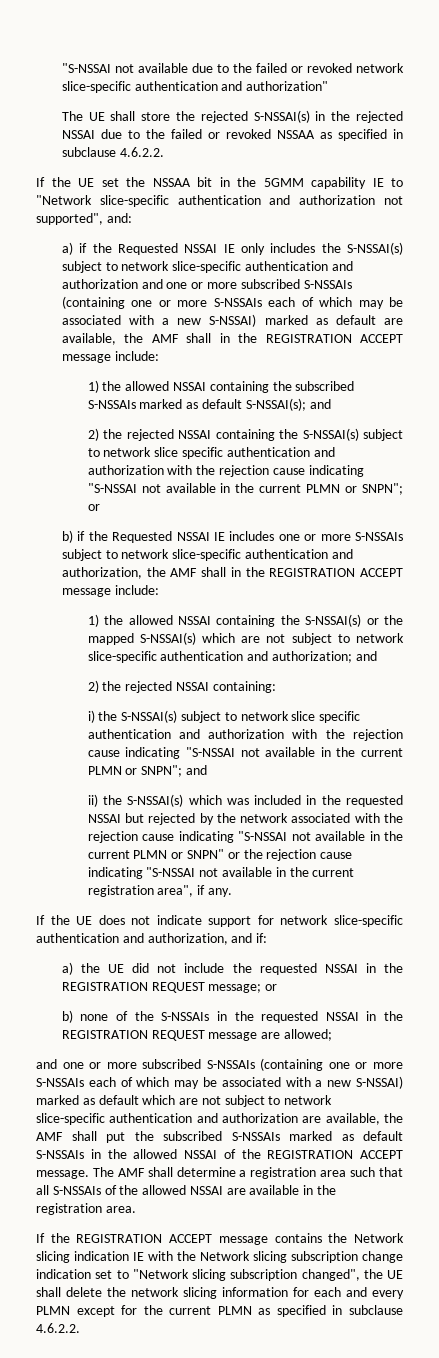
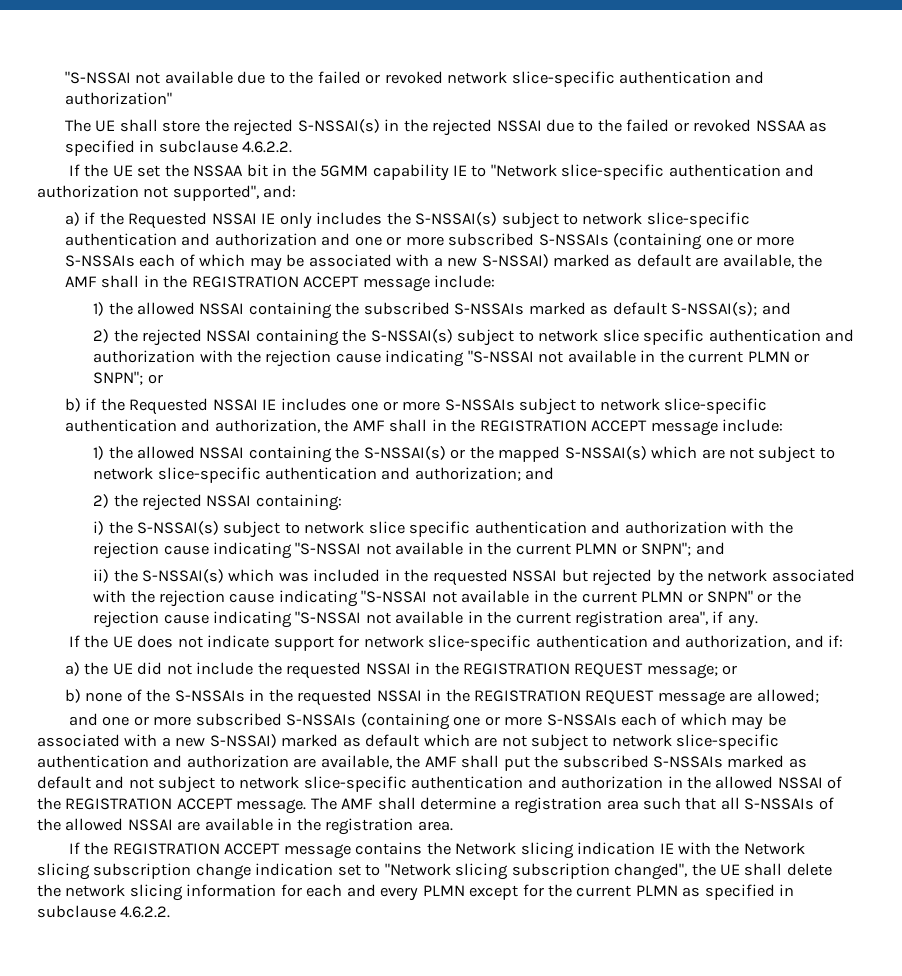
[36,1150,84,1159] S-NSSAIs -> [95,776,664,793] and not subject to network slice-specific authentication and authorization

